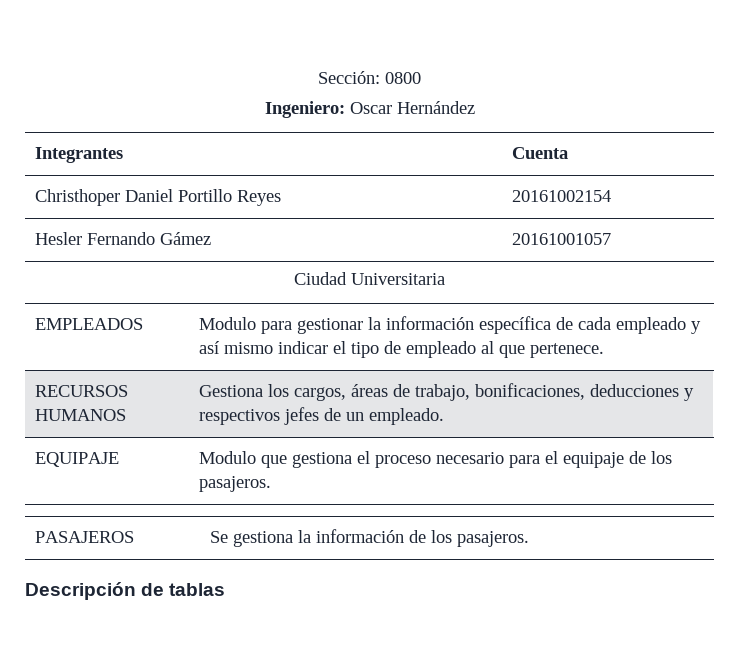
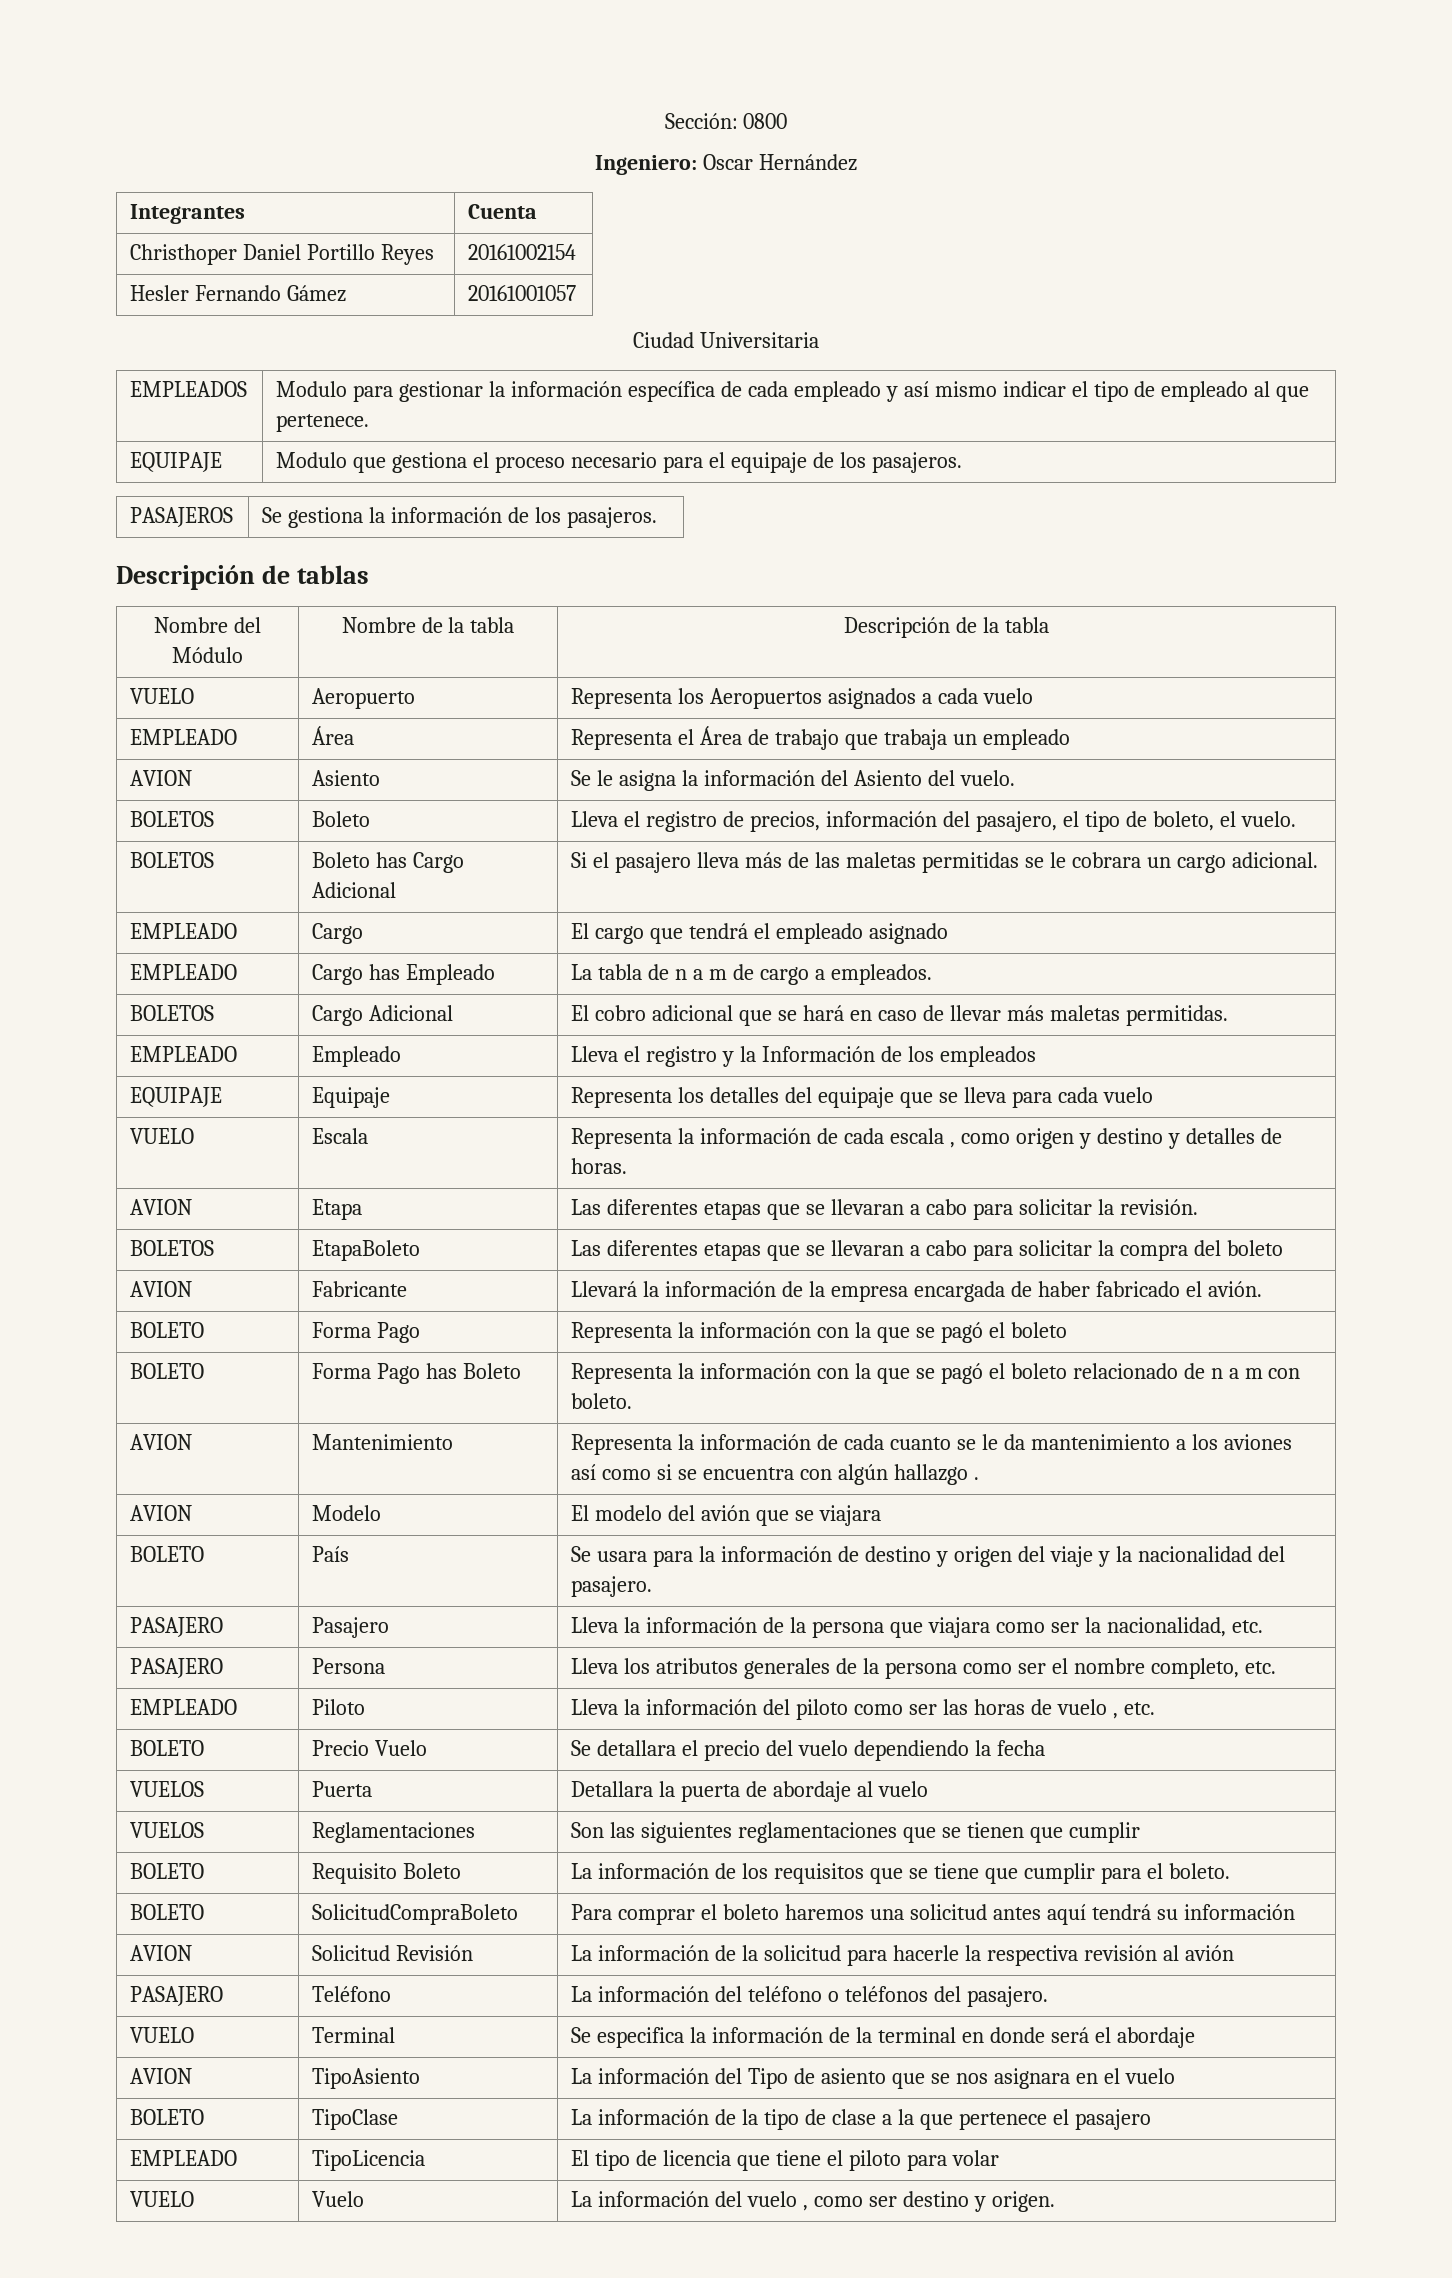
[34,385,128,397] [34,409,126,421] [198,383,694,401] [198,407,444,425] // RECURSOS HUMANOS | Gestiona los cargos, áreas de trabajo, bonificaciones, deducciones y respectivos jefes de un empleado. -> (370, 423) none
(226, 589) none -> [154,617,261,633] [172,647,243,663] [341,617,515,633] [844,617,1049,638] [130,688,195,704] [312,688,416,709] [571,688,1033,709] [130,729,238,745] [312,726,355,745] [571,726,1070,750] [130,770,193,786] [312,770,381,786] [571,770,1015,791] [130,811,215,827] [312,811,371,827] [571,811,1296,832] [130,852,215,868] [312,852,465,873] [312,882,397,898] [571,852,1318,873] [130,923,238,939] [312,923,364,944] [571,923,948,944] [130,964,238,980] [312,964,496,985] [571,964,932,985] [130,1005,215,1021] [312,1005,454,1026] [571,1005,1228,1026] [130,1046,238,1062] [312,1046,402,1067] [571,1046,1036,1067] [130,1087,223,1107] [312,1087,391,1108] [571,1087,1153,1108] [130,1128,195,1144] [312,1128,369,1144] [571,1128,1282,1149] [571,1158,628,1174] [130,1199,193,1215] [312,1199,363,1220] [571,1199,1198,1220] [130,1240,215,1256] [312,1240,421,1261] [571,1240,1283,1261] [130,1281,193,1297] [312,1281,408,1297] [571,1281,1262,1302] [130,1322,205,1338] [312,1322,421,1343] [571,1322,1067,1343] [130,1363,205,1379] [312,1363,522,1384] [571,1363,1301,1384] [571,1393,633,1409] [130,1434,193,1450] [312,1434,454,1450] [571,1434,1292,1455] [571,1464,979,1485] [130,1505,193,1521] [312,1505,382,1521] [571,1505,881,1526] [130,1546,205,1562] [312,1546,350,1562] [571,1546,1285,1567] [571,1576,653,1597] [130,1617,224,1637] [312,1617,390,1638] [571,1617,1263,1638] [130,1658,224,1678] [312,1658,386,1674] [571,1658,1276,1679] [130,1699,238,1715] [312,1699,366,1715] [571,1699,1155,1720] [130,1740,205,1756] [312,1740,428,1756] [571,1740,1045,1761] [130,1781,205,1797] [312,1781,373,1797] [571,1781,928,1802] [130,1822,205,1838] [312,1822,476,1843] [571,1822,1140,1843] [130,1863,205,1879] [312,1863,462,1884] [571,1863,1230,1884] [130,1904,205,1920] [312,1904,519,1925] [571,1904,1295,1925] [130,1945,193,1961] [312,1945,474,1961] [571,1945,1234,1966] [130,1986,224,2006] [312,1986,392,2002] [571,1986,1048,2007] [130,2027,195,2043] [312,2027,396,2043] [571,2027,1195,2048] [130,2068,193,2084] [312,2068,421,2089] [571,2068,1175,2089] [130,2109,205,2125] [312,2109,399,2130] [571,2109,1151,2130] [130,2150,238,2166] [312,2150,426,2171] [571,2150,999,2171] [130,2191,195,2207] [312,2191,365,2207] [571,2191,1055,2212] // Nombre del Módulo | Nombre de la tabla | Descripción de la tabla // VUELO | Aeropuerto | Representa los Aeropuertos asignados a cada vuelo // EMPLEADO | Área | Representa el Área de trabajo que trabaja un empleado // AVION | Asiento | Se le asigna la información del Asiento del vuelo. // BOLETOS | Boleto | Lleva el registro de precios, información del pasajero, el tipo de boleto, el vuelo. // BOLETOS | Boleto has Cargo Adicional | Si el pasajero lleva más de las maletas permitidas se le cobrara un cargo adicional. // EMPLEADO | Cargo | El cargo que tendrá el empleado asignado // EMPLEADO | Cargo has Empleado | La tabla de n a m de cargo a empleados. // BOLETOS | Cargo Adicional | El cobro adicional que se hará en caso de llevar más maletas permitidas. // EMPLEADO | Empleado | Lleva el registro y la Información de los empleados // EQUIPAJE | Equipaje | Representa los detalles del equipaje que se lleva para cada vuelo // VUELO | Escala | Representa la información de cada escala , como origen y destino y detalles de horas. // AVION | Etapa | Las diferentes etapas que se llevaran a cabo para solicitar la revisión. // BOLETOS | EtapaBoleto | Las diferentes etapas que se llevaran a cabo para solicitar la compra del boleto // AVION | Fabricante | Llevará la información de la empresa encargada de haber fabricado el avión. // BOLETO | Forma Pago | Representa la información con la que se pagó el boleto // BOLETO | Forma Pago has Boleto | Representa la información con la que se pagó el boleto relacionado de n a m con boleto. // AVION | Mantenimiento | Representa la información de cada cuanto se le da mantenimiento a los aviones así como si se encuentra con algún hallazgo . // AVION | Modelo | El modelo del avión que se viajara // BOLETO | País | Se usara para la información de destino y origen del viaje y la nacionalidad del pasajero. // PASAJERO | Pasajero | Lleva la información de la persona que viajara como ser la nacionalidad, etc. // PASAJERO | Persona | Lleva los atributos generales de la persona como ser el nombre completo, etc. // EMPLEADO | Piloto | Lleva la información del piloto como ser las horas de vuelo , etc. // BOLETO | Precio Vuelo | Se detallara el precio del vuelo dependiendo la fecha // VUELOS | Puerta | Detallara la puerta de abordaje al vuelo // VUELOS | Reglamentaciones | Son las siguientes reglamentaciones que se tienen que cumplir // BOLETO | Requisito Boleto | La información de los requisitos que se tiene que cumplir para el boleto. // BOLETO | SolicitudCompraBoleto | Para comprar el boleto haremos una solicitud antes aquí tendrá su información // AVION | Solicitud Revisión | La información de la solicitud para hacerle la respectiva revisión al avión // PASAJERO | Teléfono | La información del teléfono o teléfonos del pasajero. // VUELO | Terminal | Se especifica la información de la terminal en donde será el abordaje // AVION | TipoAsiento | La información del Tipo de asiento que se nos asignara en el vuelo // BOLETO | TipoClase | La información de la tipo de clase a la que pertenece el pasajero // EMPLEADO | TipoLicencia | El tipo de licencia que tiene el piloto para volar // VUELO | Vuelo | La información del vuelo , como ser destino y origen.

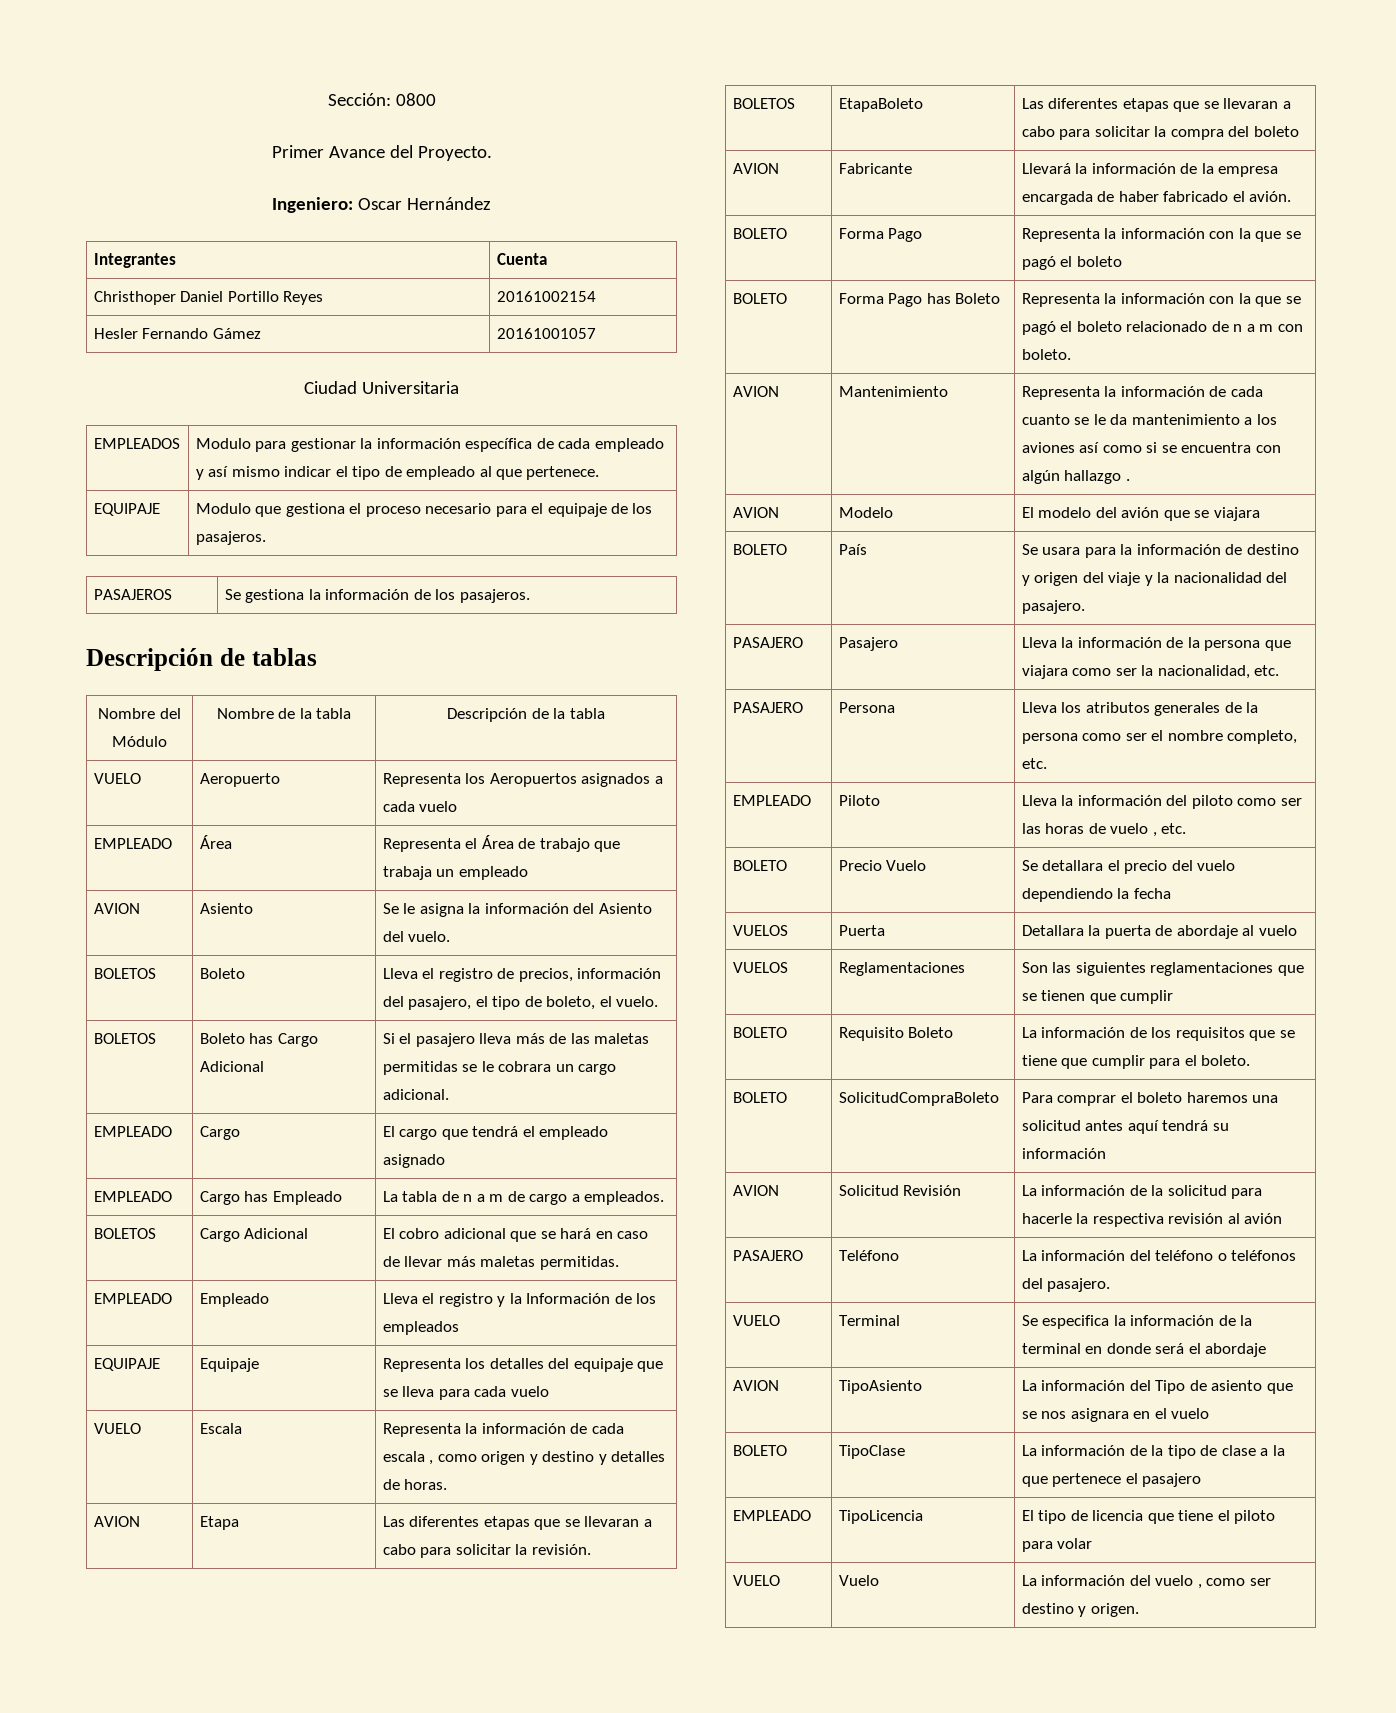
(788, 121) none -> [271,145,492,161] // Primer Avance del Proyecto.

